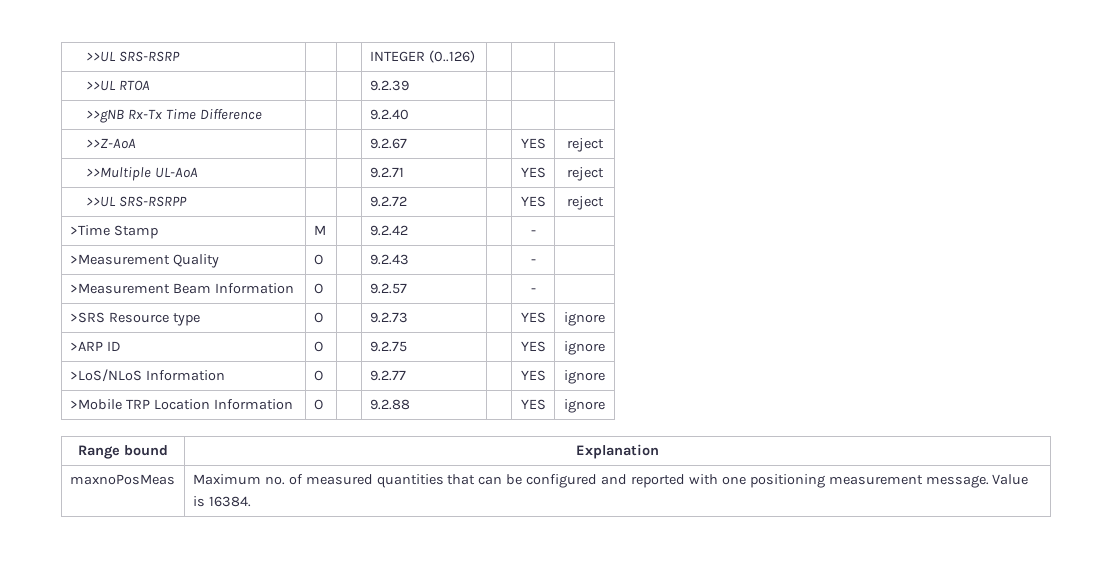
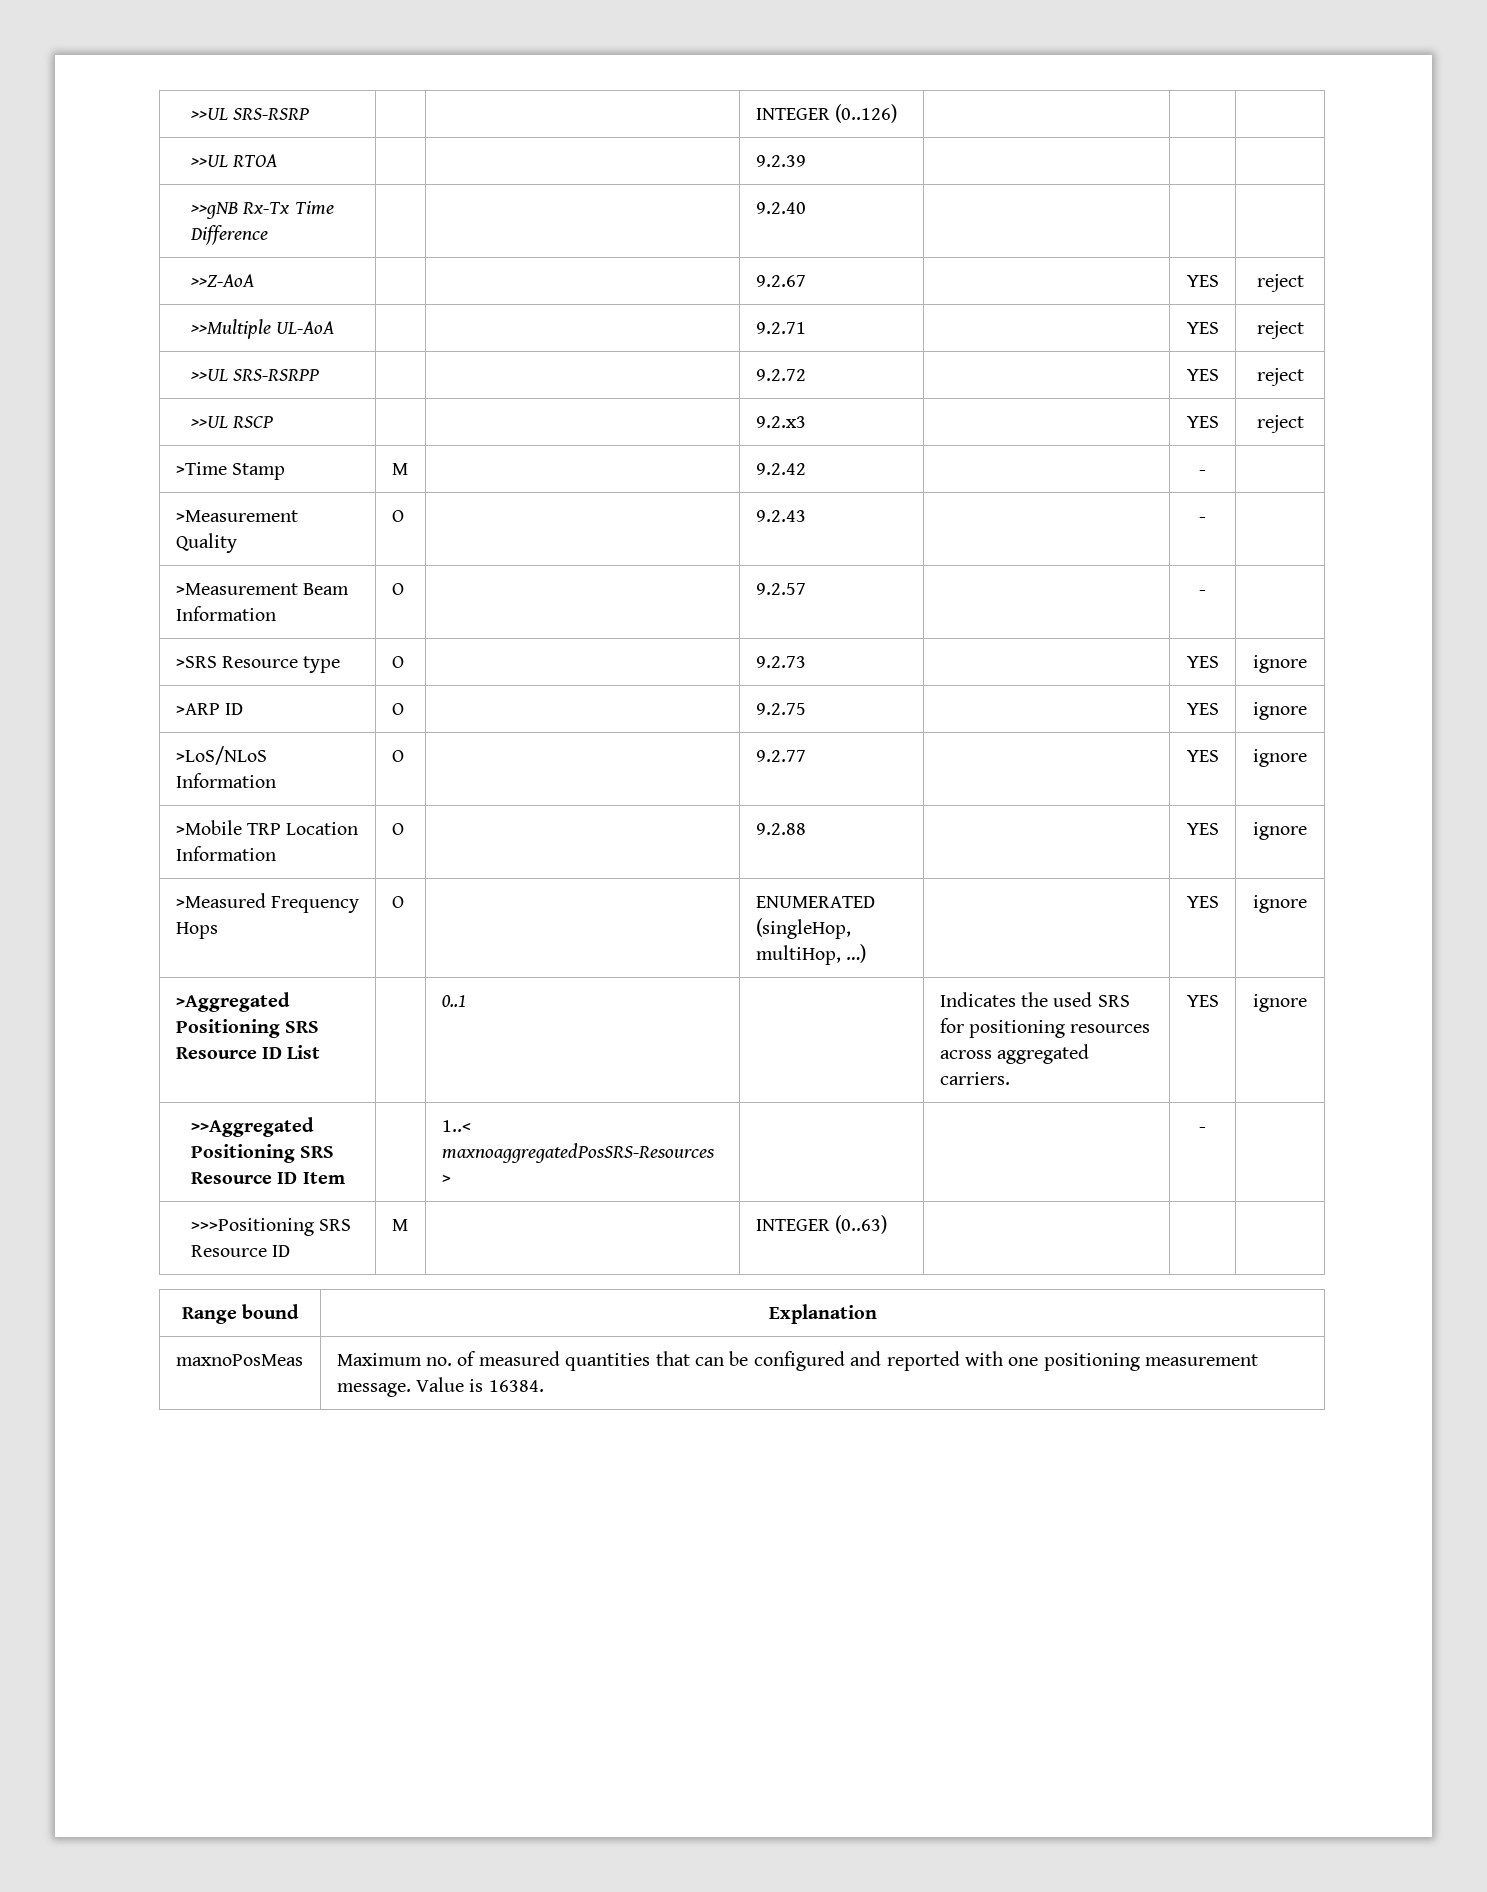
(604, 203) none -> [190,416,274,428] [755,416,806,428] [1186,416,1219,428] [1256,415,1304,433] // >>UL RSCP | | | 9.2.x3 | | YES | reject
(605, 406) none -> [175,893,359,913] [175,922,218,939] [391,896,404,908] [755,896,875,908] [755,918,851,939] [755,944,866,965] [1186,896,1219,908] [1253,895,1307,913] [175,992,290,1012] [175,1019,319,1038] [175,1045,321,1059] [441,995,466,1007] [939,992,1130,1007] [939,1018,1151,1038] [939,1044,1089,1064] [939,1072,1010,1085] [1186,995,1219,1007] [1253,994,1307,1012] [190,1117,314,1137] [190,1144,335,1163] [190,1172,345,1184] [441,1120,471,1132] [441,1143,715,1163] [441,1175,451,1184] [1199,1127,1206,1132] [190,1218,352,1236] [190,1245,291,1257] [391,1219,408,1231] [755,1215,887,1234] // >Measured Frequency Hops | O | | ENUMERATED (singleHop, multiHop, …) | | YES | ignore // >Aggregated Positioning SRS Resource ID List | | 0..1 | | Indicates the used SRS for positioning resources across aggregated carriers. | YES | ignore // >>Aggregated Positioning SRS Resource ID Item | | 1..< maxnoaggregatedPosSRS-Resources > | | | - | // >>>Positioning SRS Resource ID | M | | INTEGER (0..63) | | |

